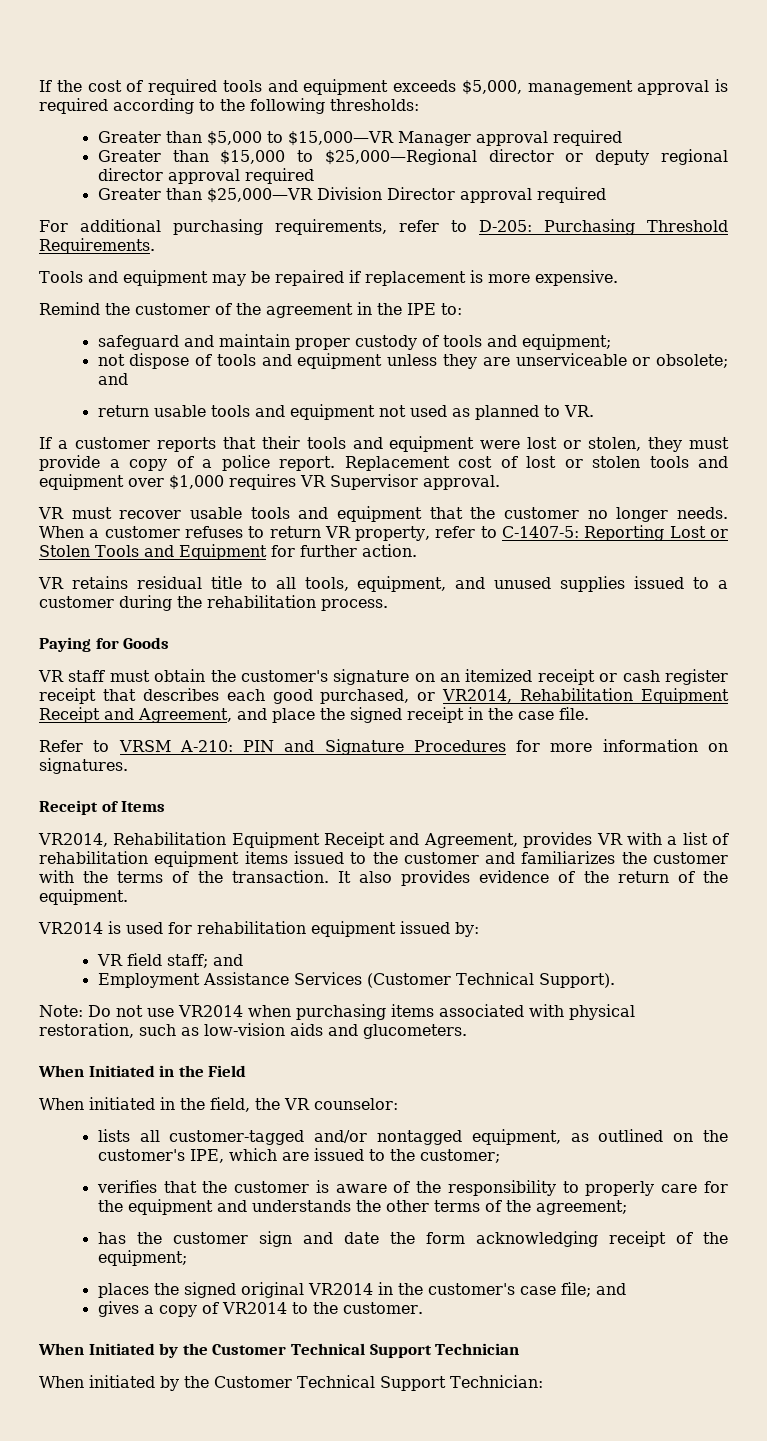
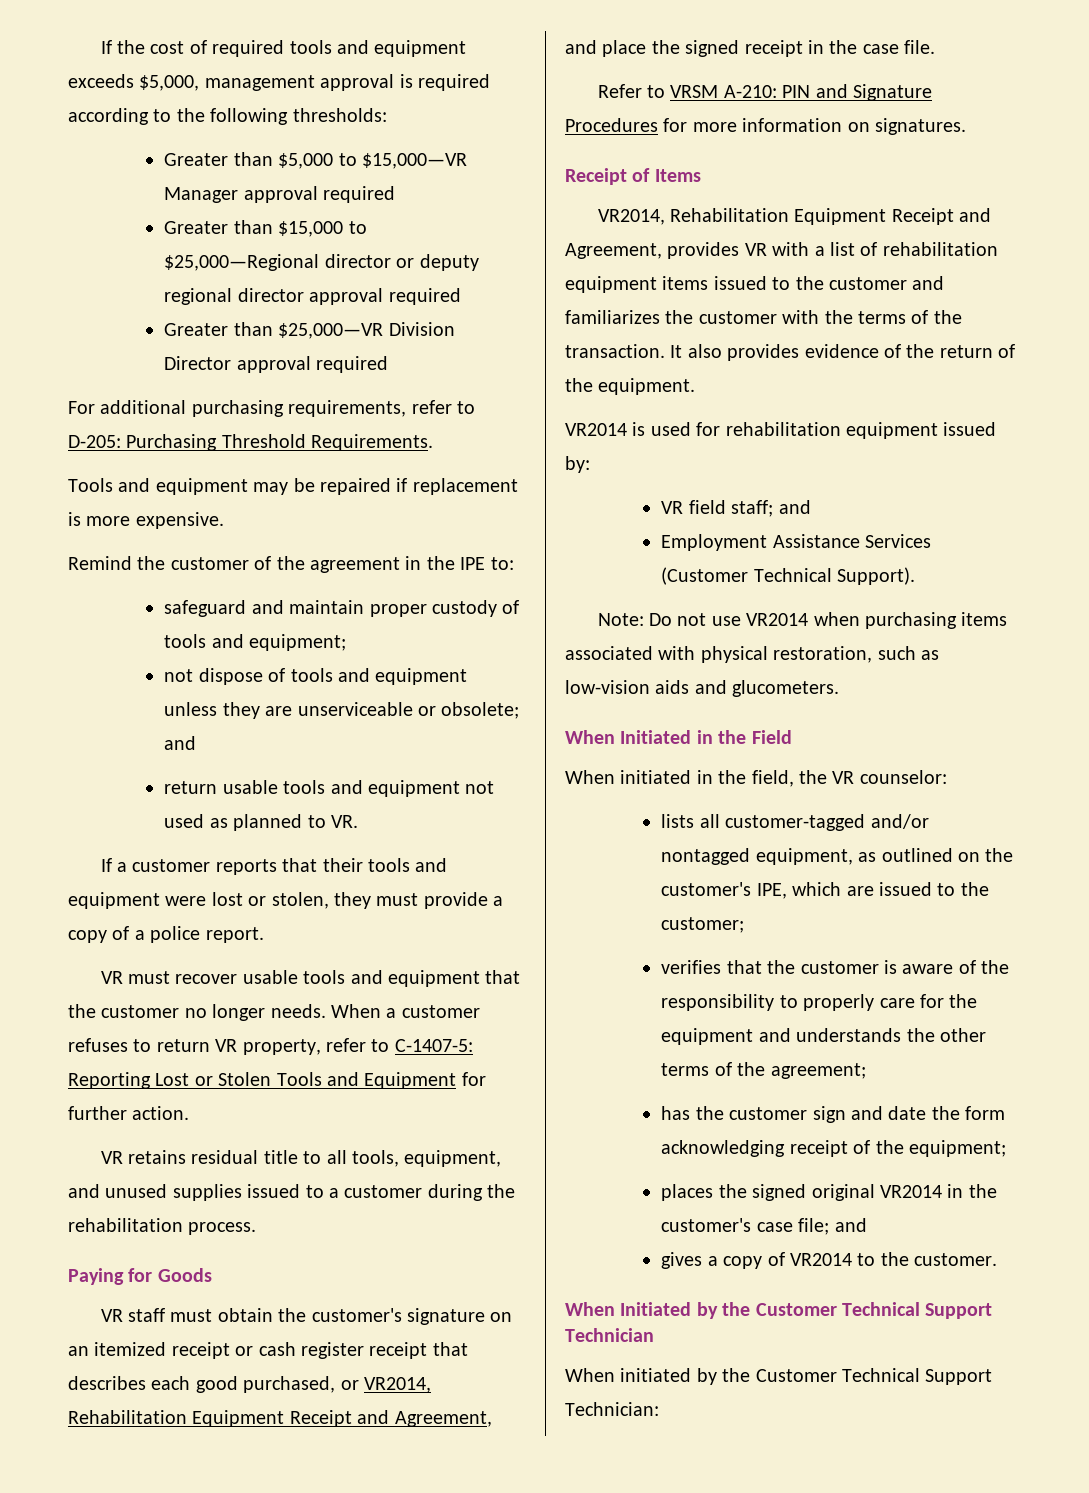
[344,456,728,471] [39,474,500,490] Replacement cost of lost or stolen tools and equipment over $1,000 requires VR Supervisor approval. -> (264, 935) none

